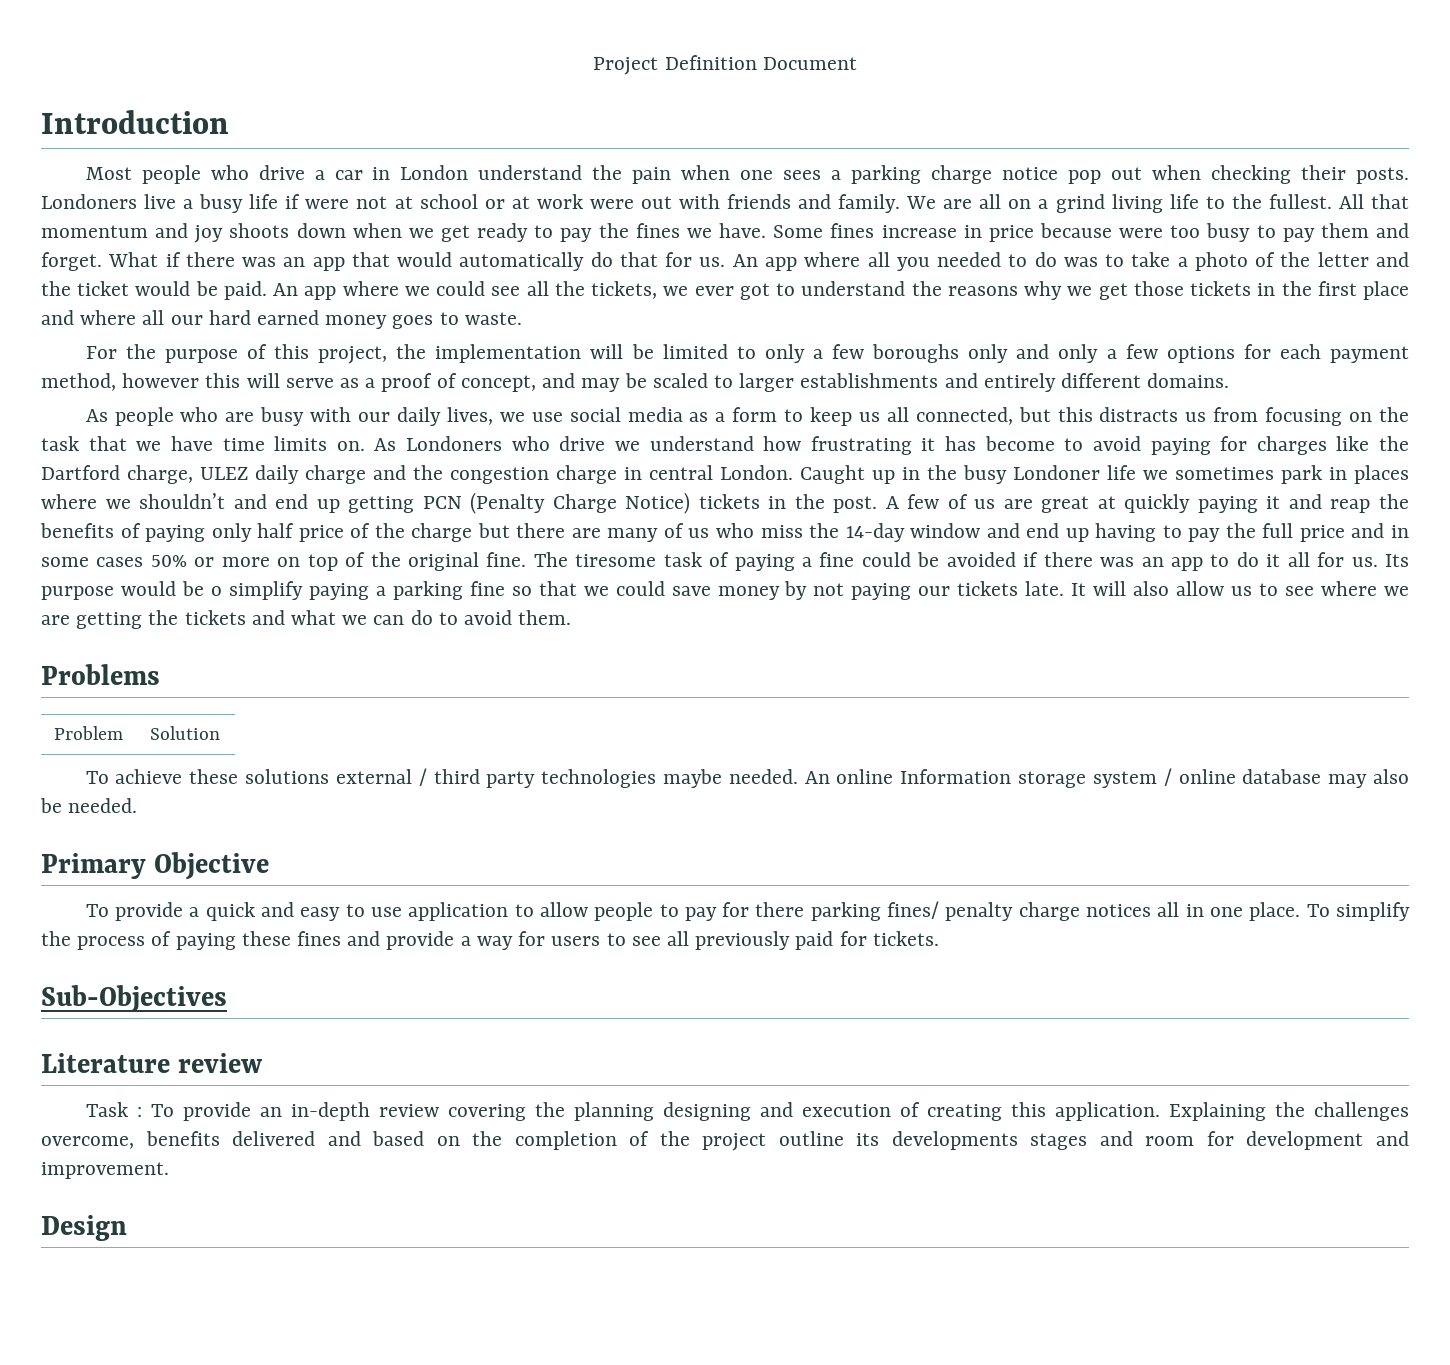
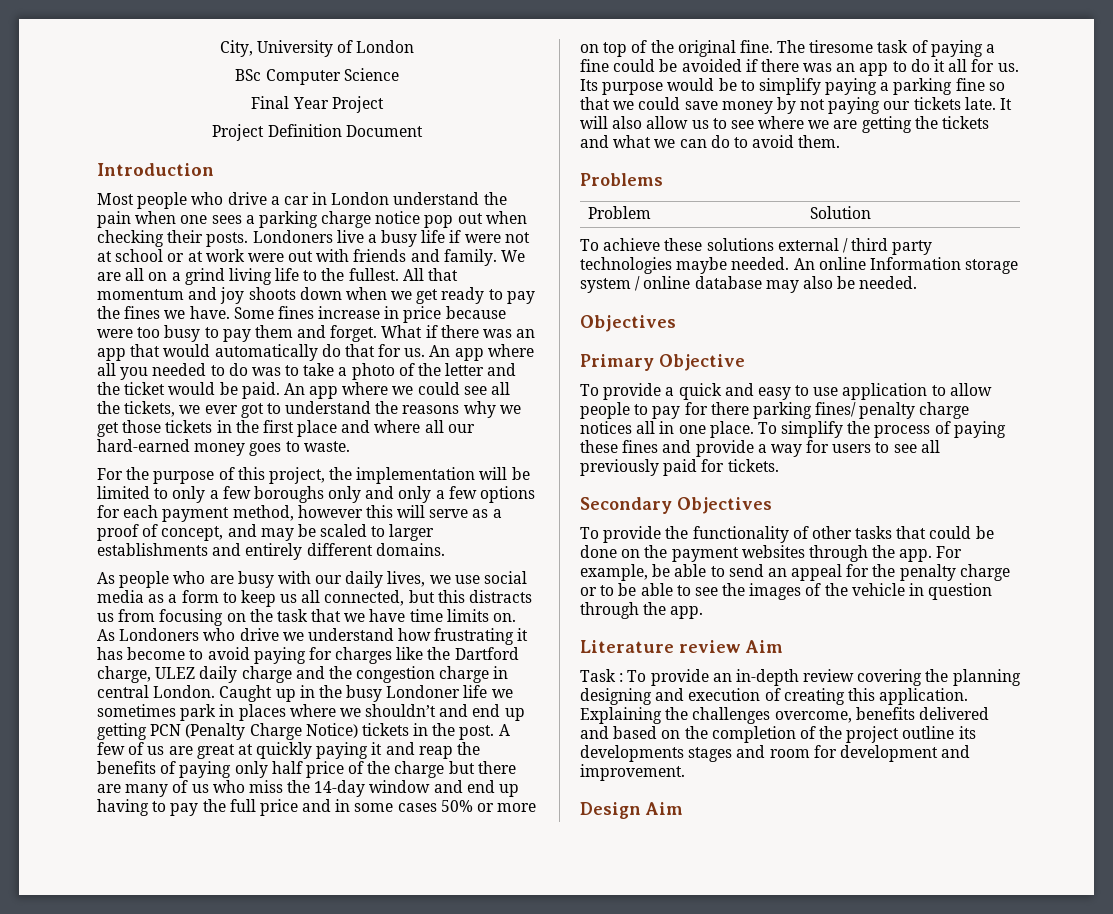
(593, 66) none -> [219,40,415,57] [235,68,399,85] [251,96,384,113] City, University of London // BSc Computer Science // Final Year Project //
[208,310,320,325] hard earned -> [97,439,190,452] hard-earned
[210,586,222,596] o -> [740,80,755,91] to
(138, 805) none -> [580,315,676,332] // Objectives
[41,985,227,1013] Sub-Objectives -> [580,497,772,514] [580,526,994,543] [580,545,963,562] [580,564,1010,581] [580,583,993,600] [580,602,704,619] Secondary Objectives // To provide the functionality of other tasks that could be done on the payment websites through the app. For example, be able to send an appeal for the penalty charge or to be able to see the images of the vehicle in question through the app.
(263, 1063) none -> [745,640,783,653] Aim
(127, 1228) none -> [645,802,683,815] Aim

